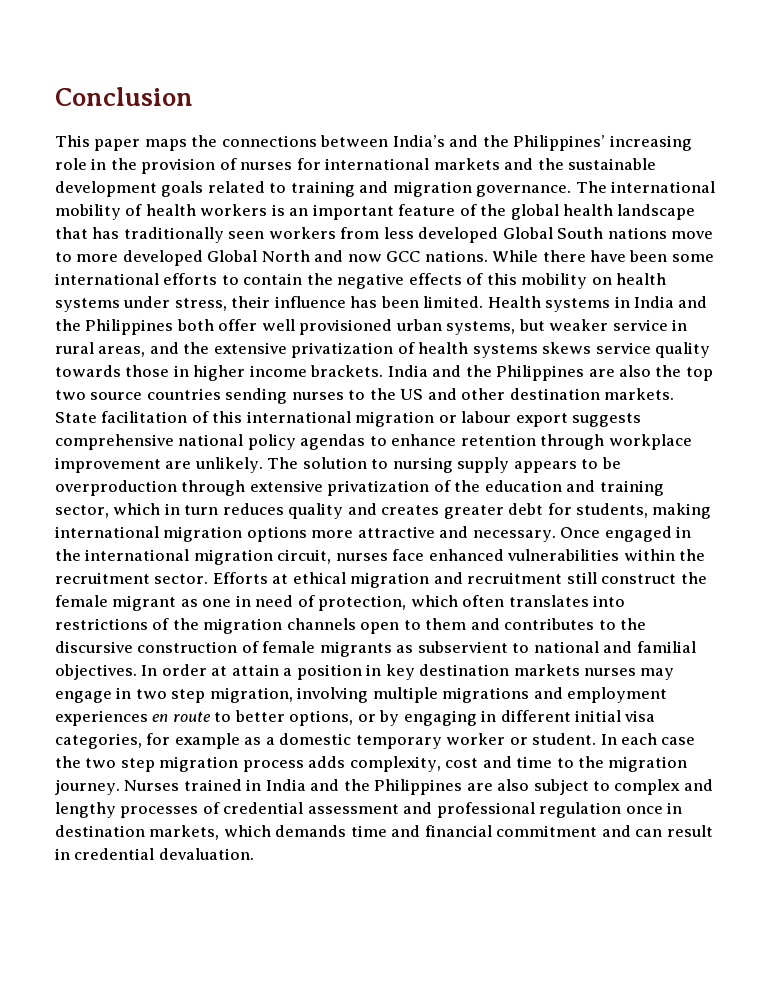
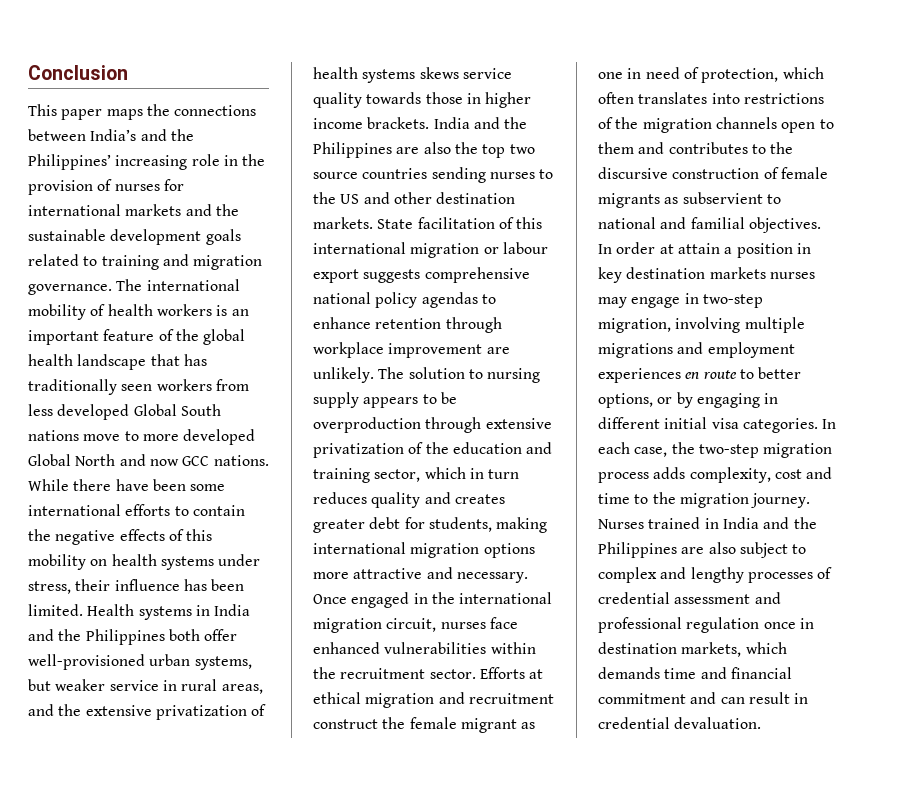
[261,319,393,335] well provisioned -> [28,654,145,670] well-provisioned
[566,572,597,584] still -> (554, 698) none
[135,689,206,703] two step -> [702,294,763,308] two-step
[55,733,696,749] [55,756,155,772] categories, for example as a domestic temporary worker or student. In each case the two step -> [742,418,837,433] [598,442,759,458] categories. In each case, the two-step

